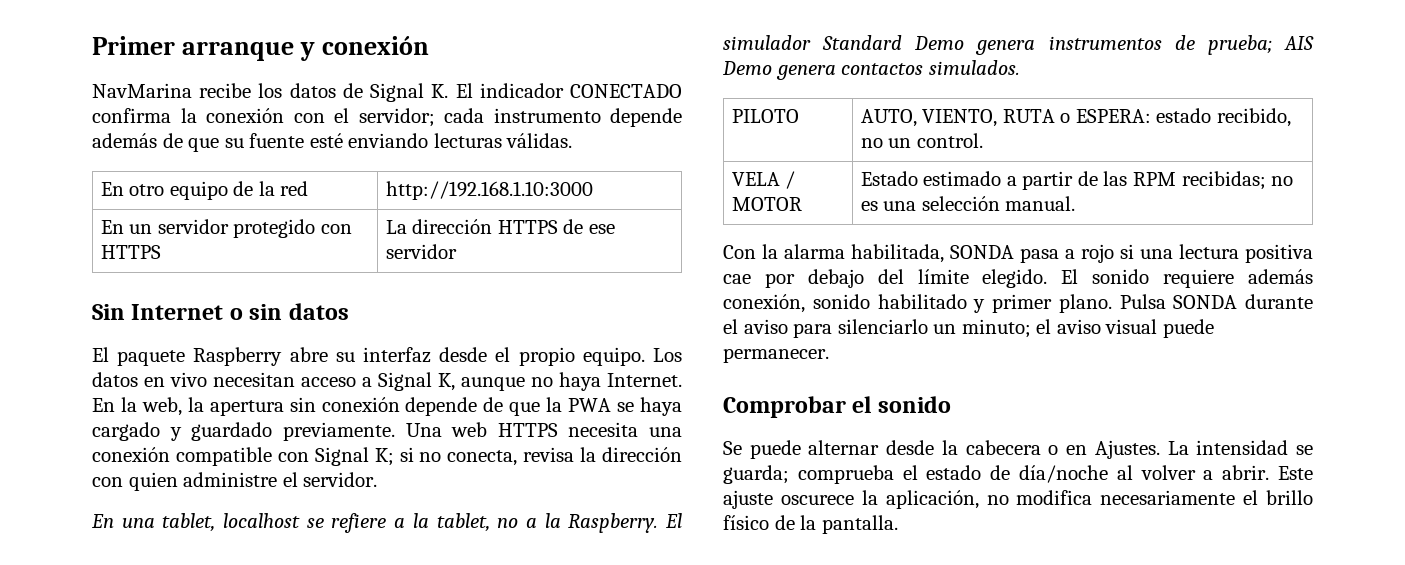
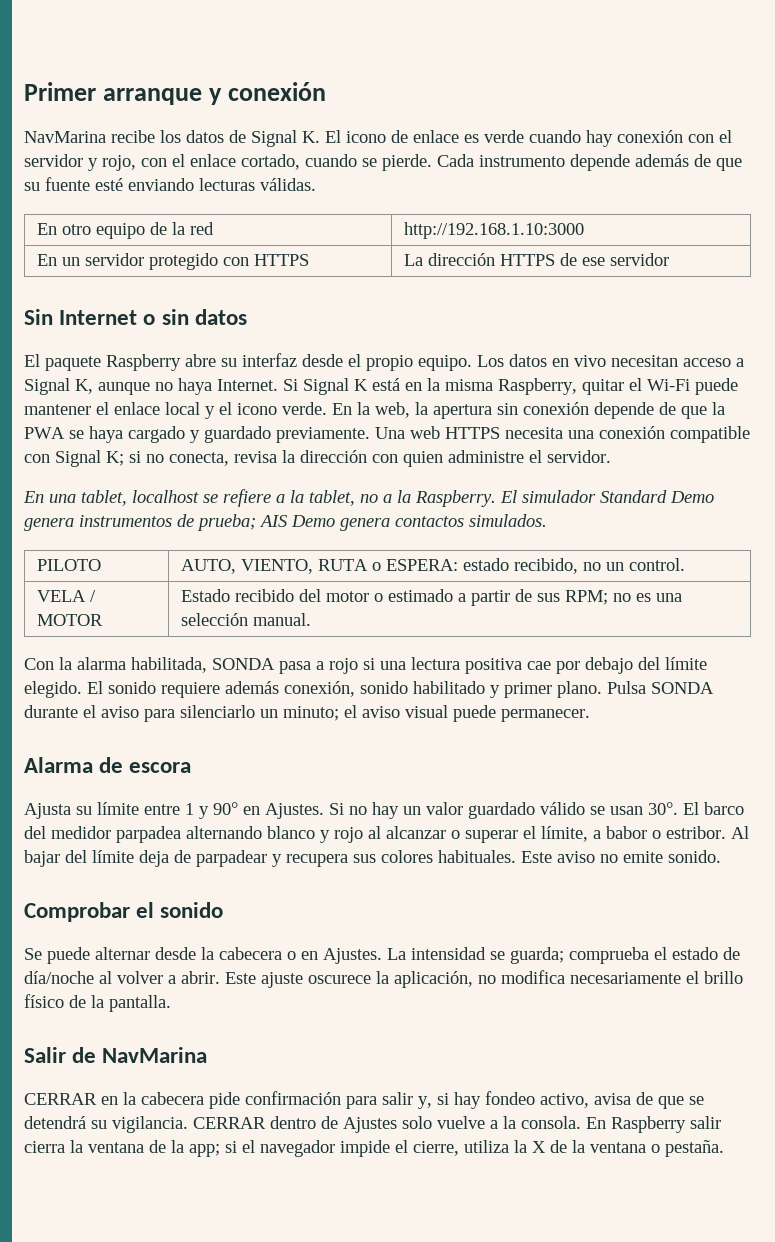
[479,83,682,98] [92,108,484,127] indicador CONECTADO confirma la conexión con el servidor; cada -> [346,130,732,147] [24,154,474,171] icono de enlace es verde cuando hay conexión con el servidor y rojo, con el enlace cortado, cuando se pierde. Cada
(682, 380) none -> [283,378,738,395] [24,402,327,419] Si Signal K está en la misma Raspberry, quitar el Wi-Fi puede mantener el enlace local y el icono verde.
(918, 178) none -> [234,589,383,602] recibido del motor o
[1103,171,1266,190] las RPM recibidas; -> [536,590,608,605] sus RPM;
(829, 355) none -> [24,757,192,773] [24,802,744,819] [24,826,749,843] [24,850,721,867] // Alarma de escora // Ajusta su límite entre 1 y 90° en Ajustes. Si no hay un valor guardado válido se usan 30°. El barco del medidor parpadea alternando blanco y rojo al alcanzar o superar el límite, a babor o estribor. Al bajar del límite deja de parpadear y recupera sus colores habituales. Este aviso no emite sonido.
(898, 524) none -> [24,1047,208,1063] [24,1091,704,1109] [24,1116,721,1133] [24,1140,724,1157] // Salir de NavMarina // CERRAR en la cabecera pide confirmación para salir y, si hay fondeo activo, avisa de que se detendrá su vigilancia. CERRAR dentro de Ajustes solo vuelve a la consola. En Raspberry salir cierra la ventana de la app; si el navegador impide el cierre, utiliza la X de la ventana o pestaña.

